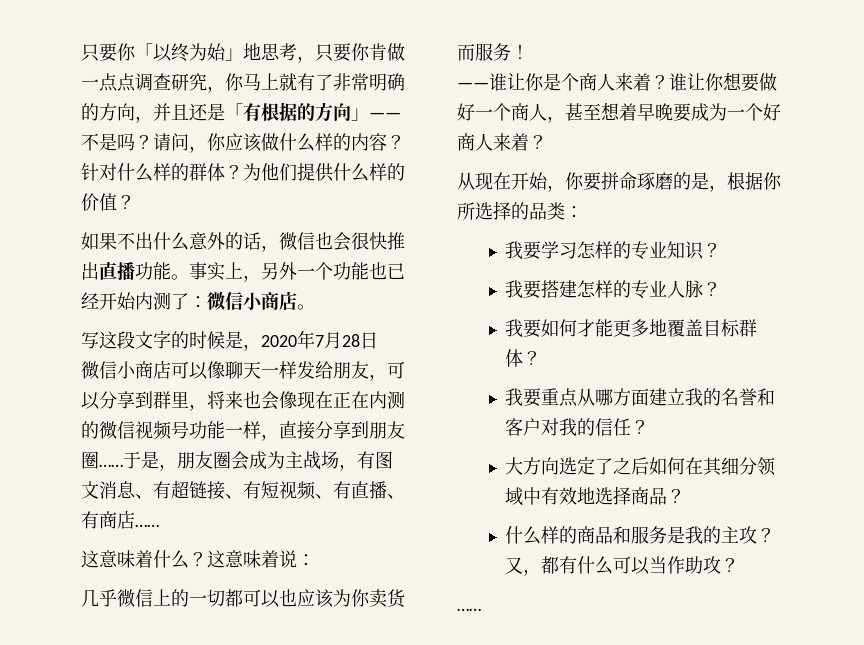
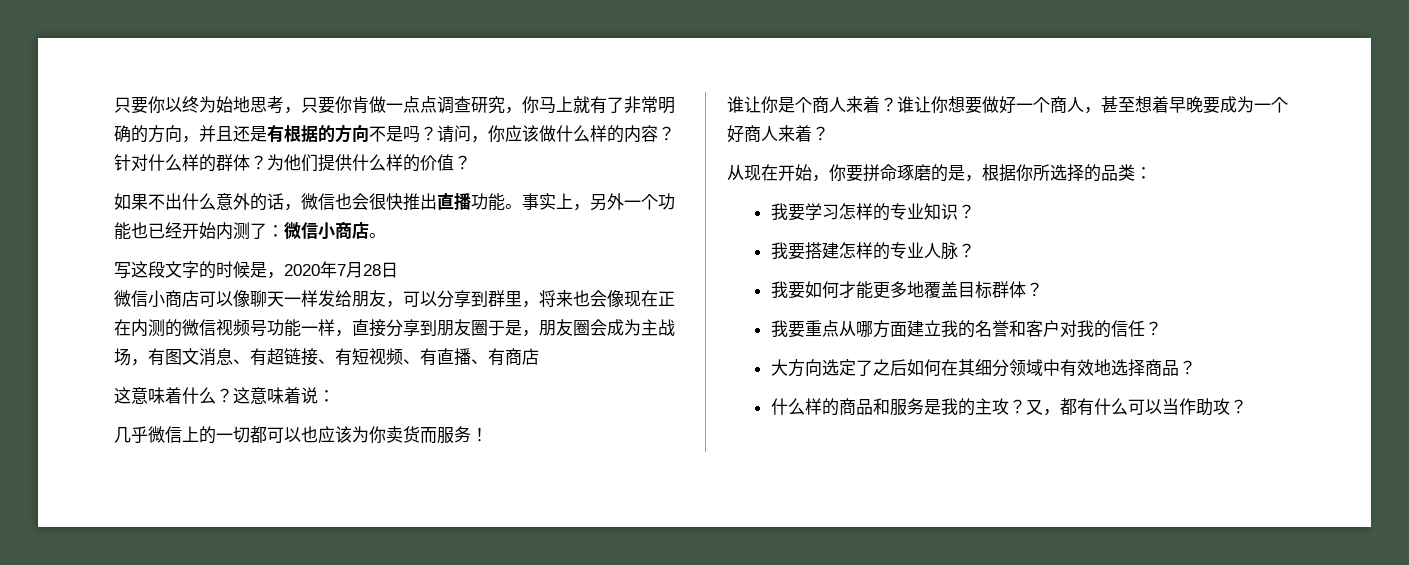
[81,43,153,62] 只要你「 -> [114,96,165,114] 只要你
[225,48,243,61] 」 -> (233, 104) none
[225,103,243,119] 「 -> (267, 134) none
[351,108,401,121] 」—— -> (369, 133) none
[99,464,123,467] …… -> (488, 328) none
[135,524,159,527] …… -> (539, 356) none
[457,82,489,89] —— -> (488, 434) none
[457,608,481,611] // …… -> (1247, 406) none

